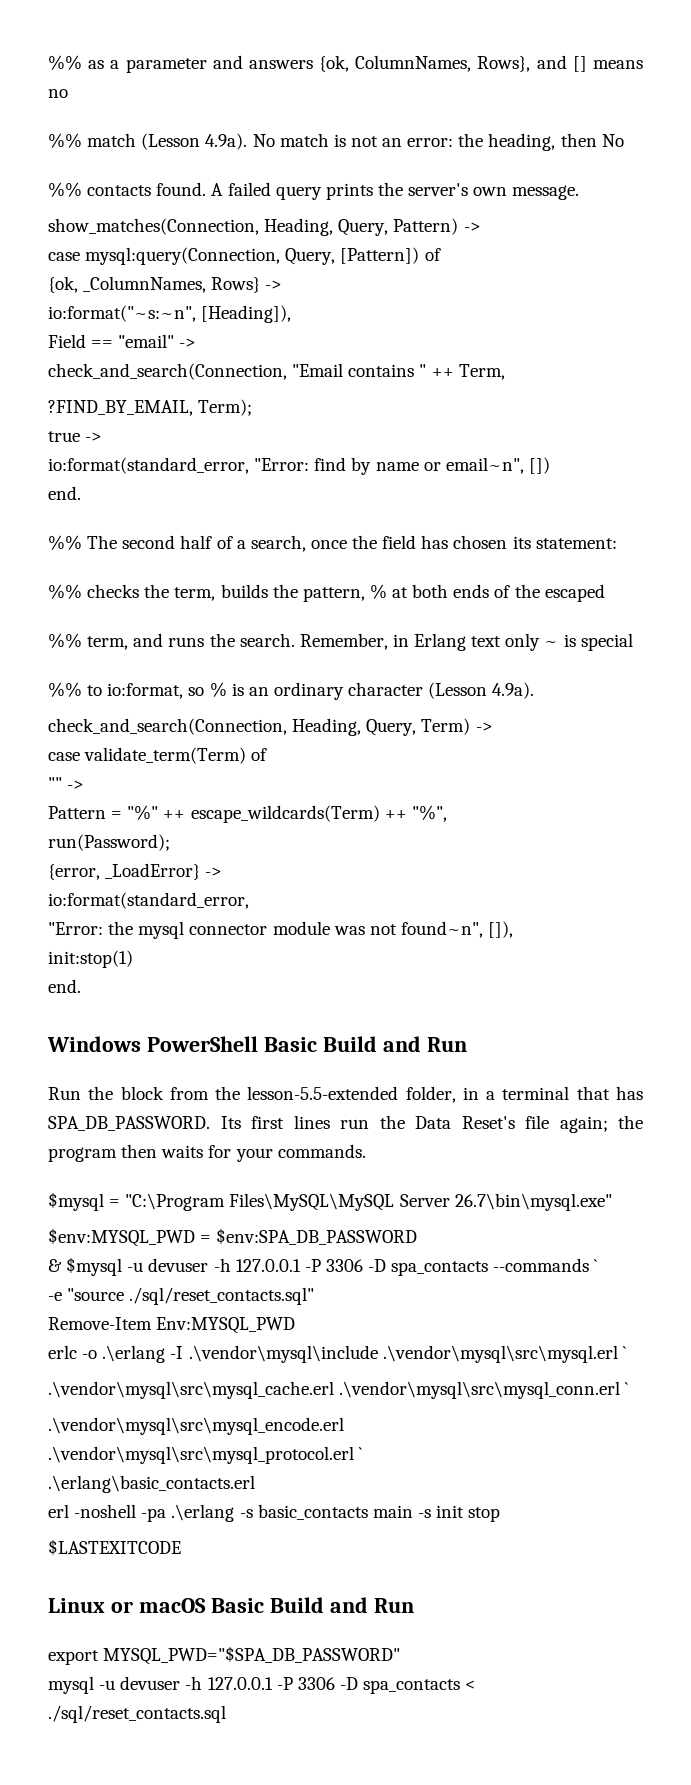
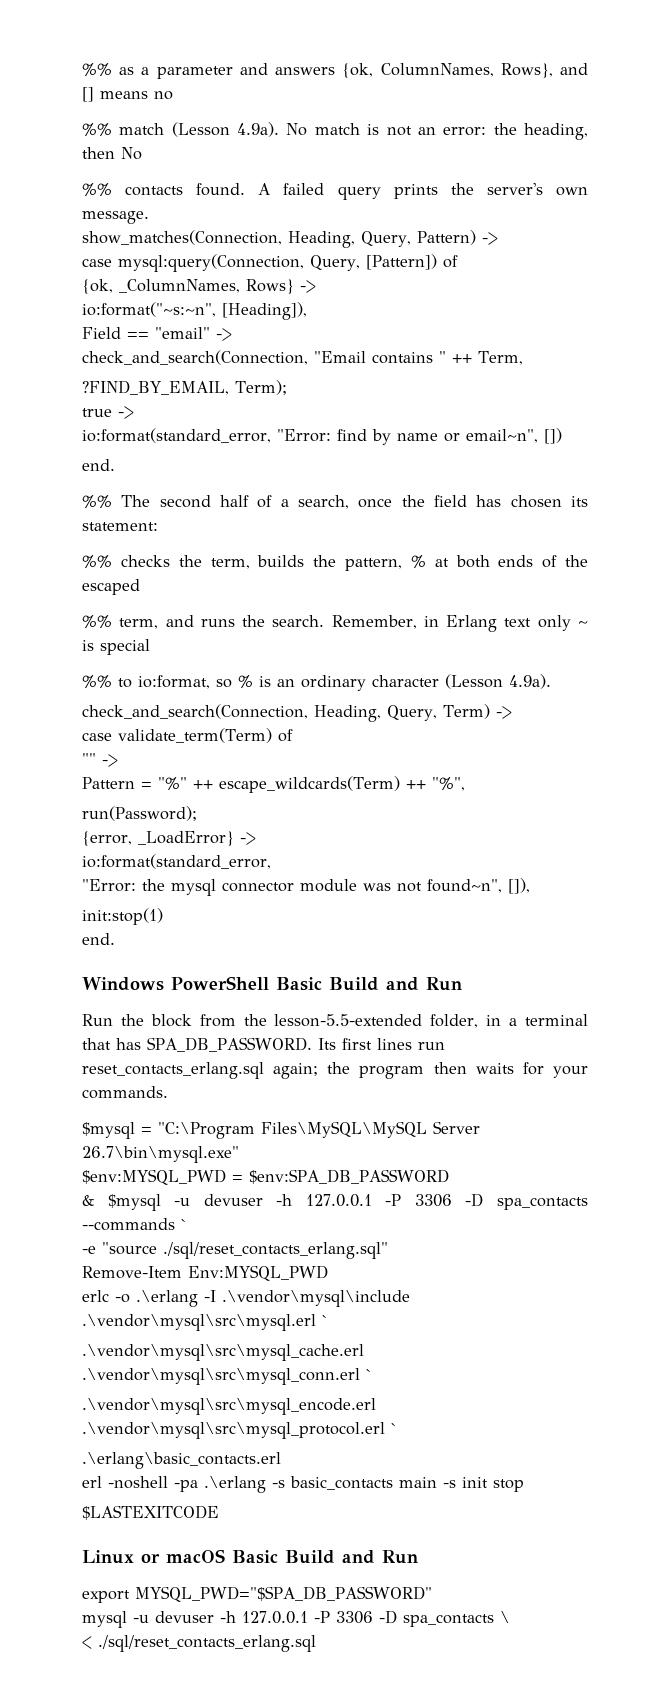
[379,1115,549,1129] the Data Reset's file -> [82,1062,264,1079] reset_contacts_erlang.sql
[129,1287,315,1305] ./sql/reset_contacts.sql" -> [163,1242,388,1259] ./sql/reset_contacts_erlang.sql"
[465,1680,477,1690] [48,1705,226,1723] < ./sql/reset_contacts.sql -> [500,1611,510,1623] [82,1635,316,1652] \ // < ./sql/reset_contacts_erlang.sql

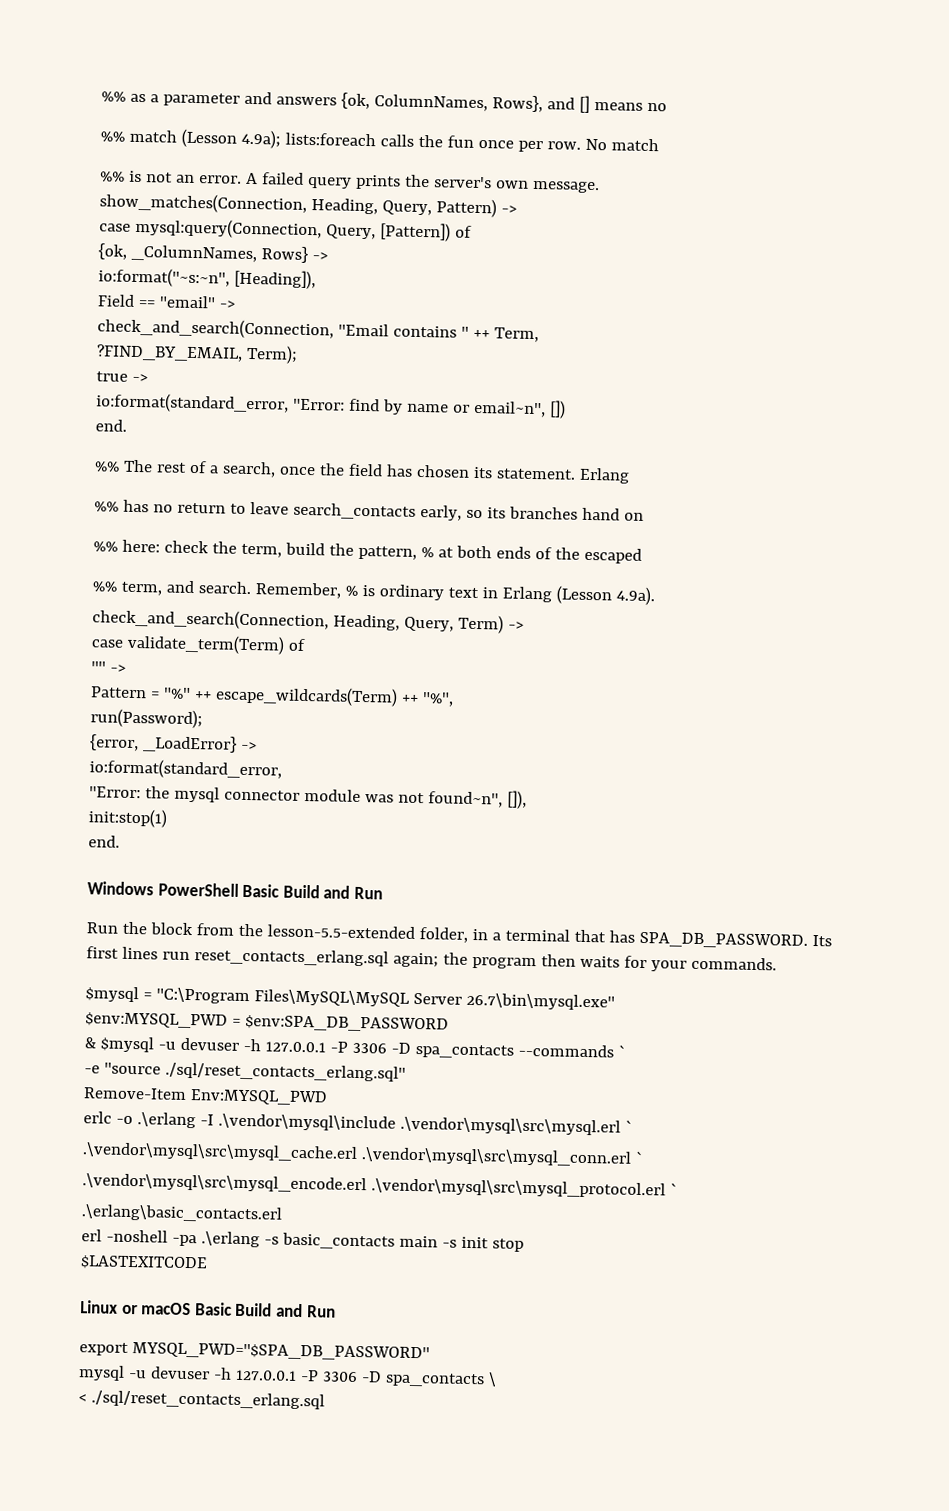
[237,122,280,137] 4.9a). -> [240,129,581,153] 4.9a); lists:foreach calls the fun once per row.
(360, 129) none -> [100,171,125,182] // %%
[443,123,589,140] [82,147,142,160] [82,183,246,196] error: the heading, then No // %% contacts found. -> [198,175,242,184] error.
[159,495,250,508] second half -> [155,462,187,473] rest
[82,522,158,531] [82,555,170,568] statement: // %% checks -> [495,467,630,484] [94,499,644,521] [93,539,209,554] statement. Erlang // %% has no return to leave search_contacts early, so its branches hand on // %% here: check
[257,555,305,567] builds -> [284,542,325,556] build
[200,615,588,632] [82,639,150,655] [82,675,439,691] runs the search. Remember, in Erlang text only ~ is special // %% to io:format, so % is an ordinary character -> [197,581,552,603] search. Remember, % is ordinary text in Erlang

